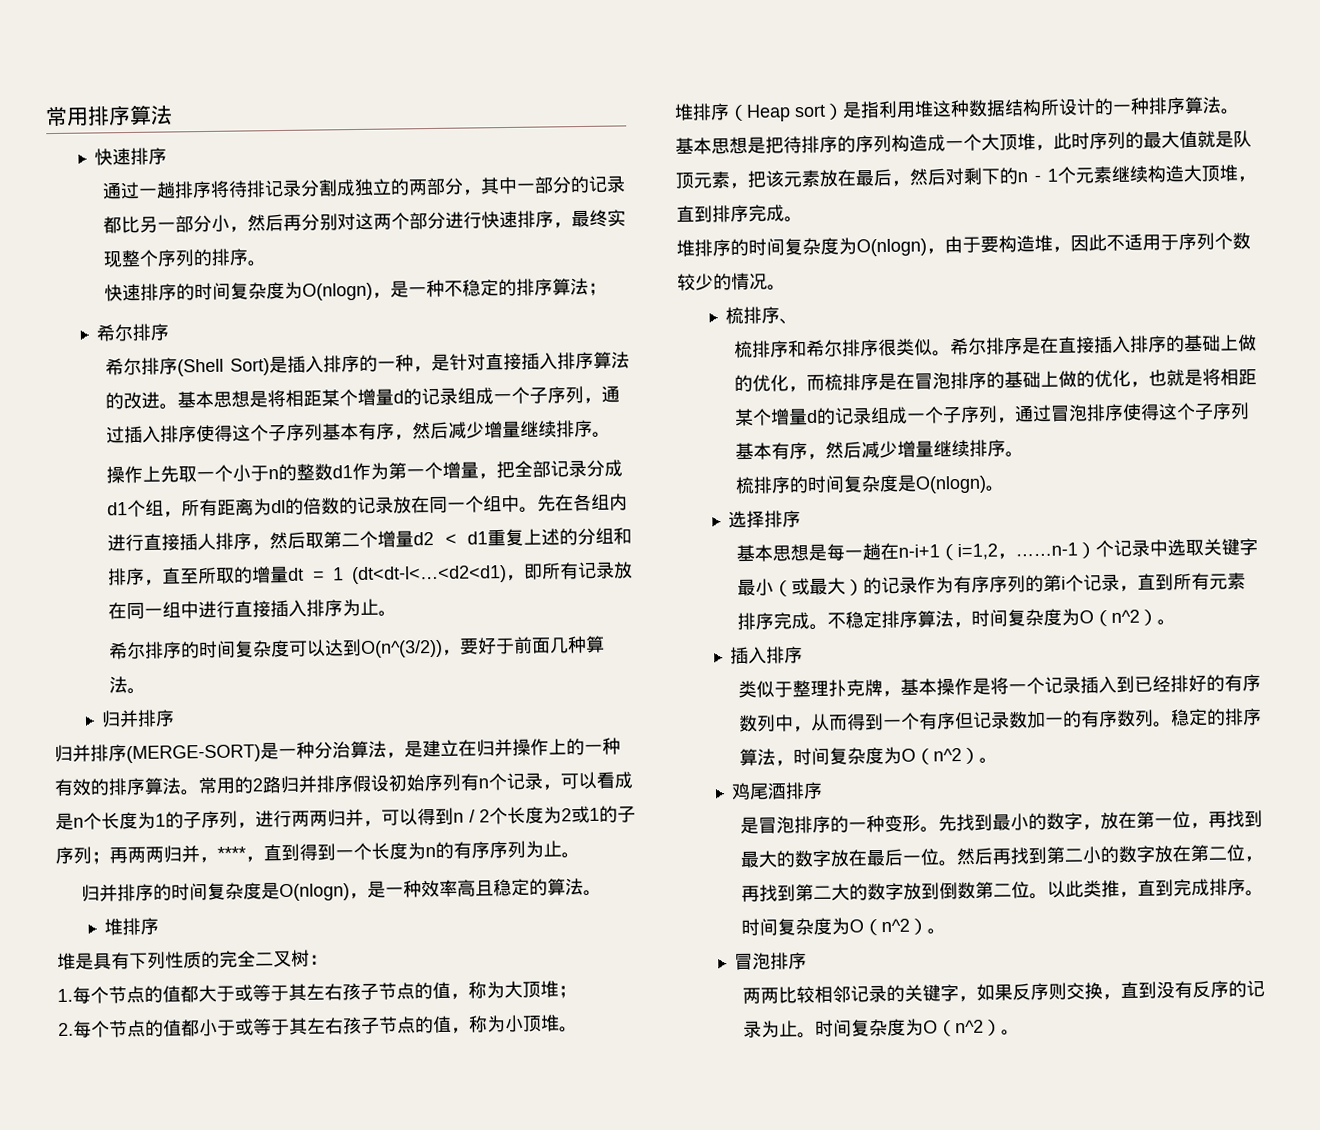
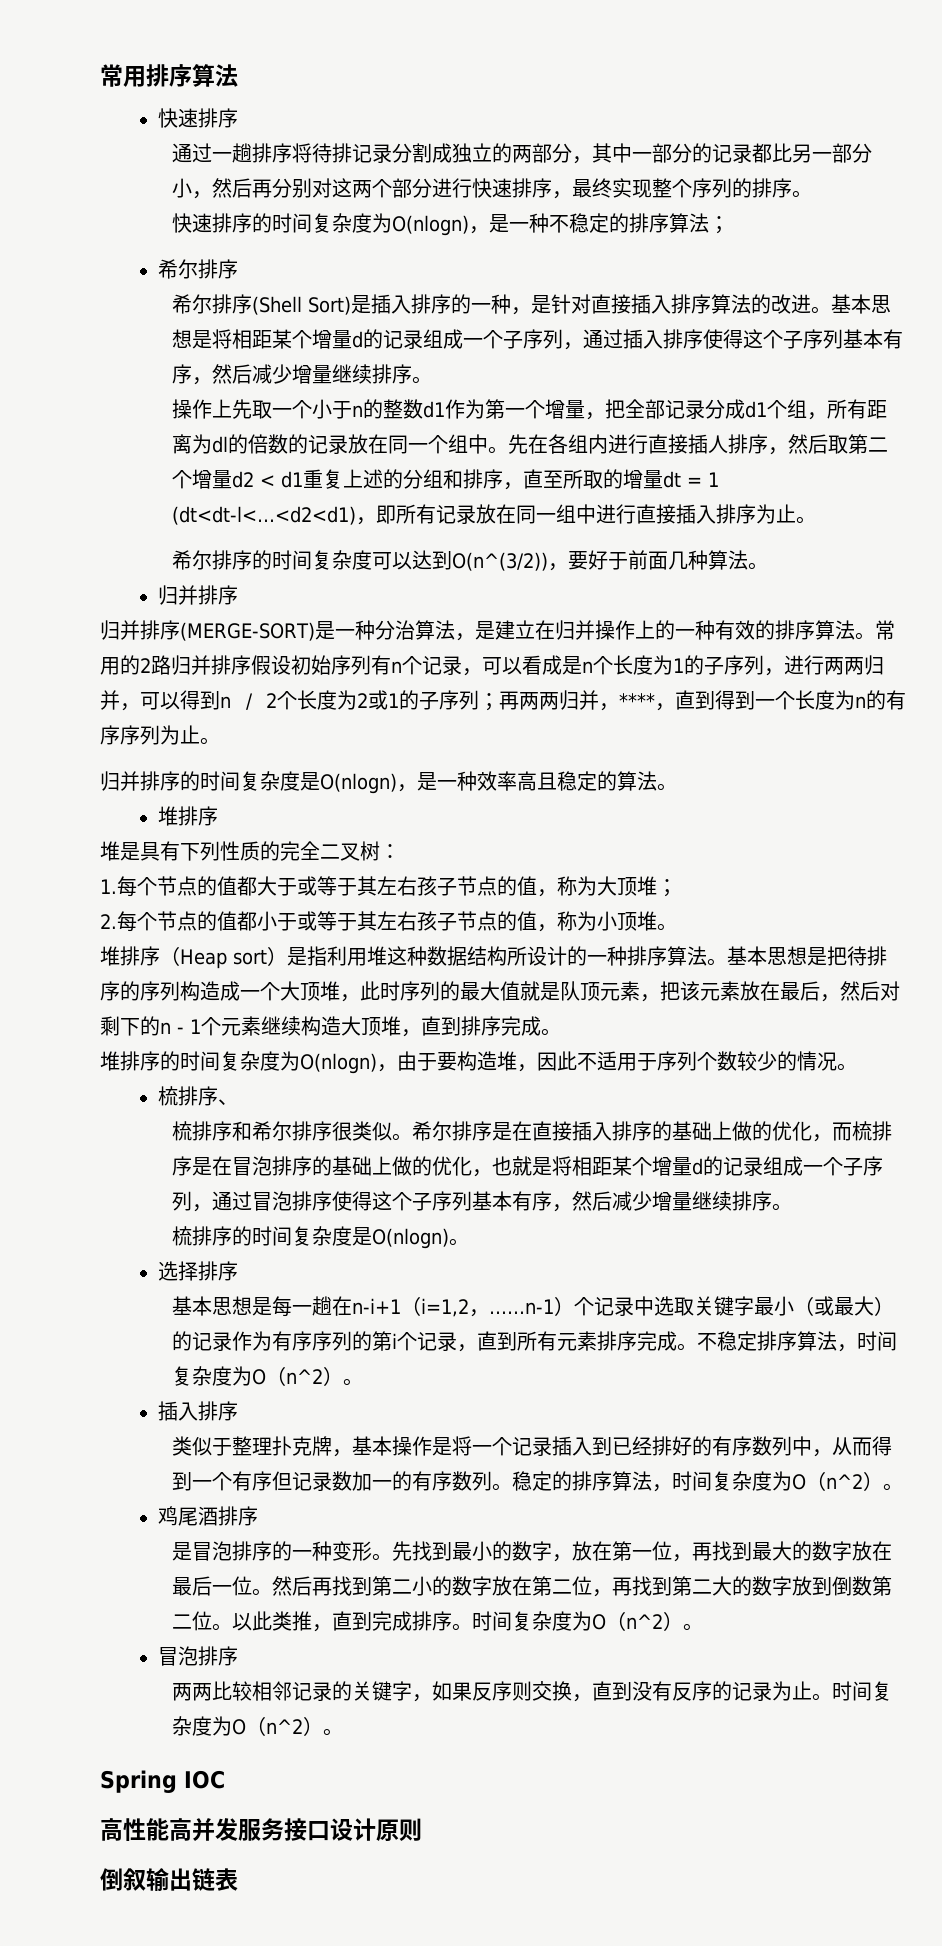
(1021, 1032) none -> [100,1770,225,1793] [100,1818,422,1842] [100,1868,238,1891] // Spring IOC // 高性能高并发服务接口设计原则 // 倒叙输出链表

